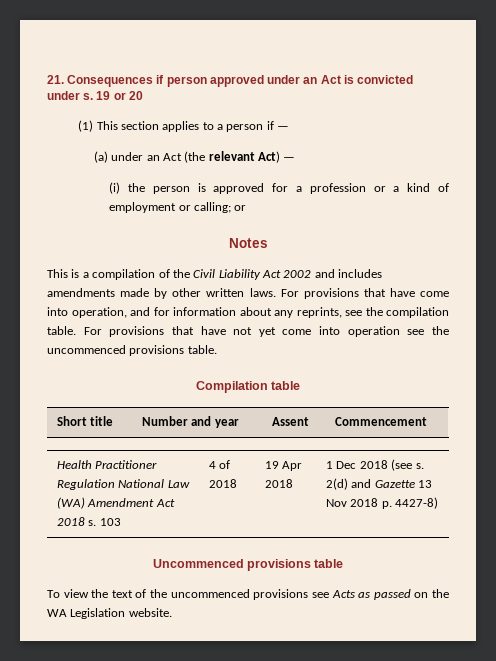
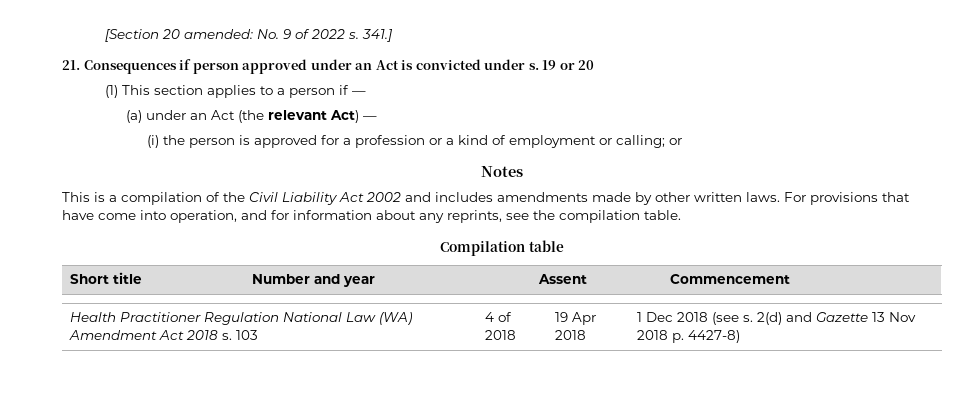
(47, 79) none -> [104,29,393,42] [Section 20 amended: No. 9 of 2022 s. 341.] //
[83,326,449,337] [47,345,217,356] For provisions that have not yet come into operation see the uncommenced provisions table. -> (681, 215) none
[152,559,344,571] [47,589,450,600] [47,608,172,619] // Uncommenced provisions table // To view the text of the uncommenced provisions see Acts as passed on the WA Legislation website. -> (740, 336) none

